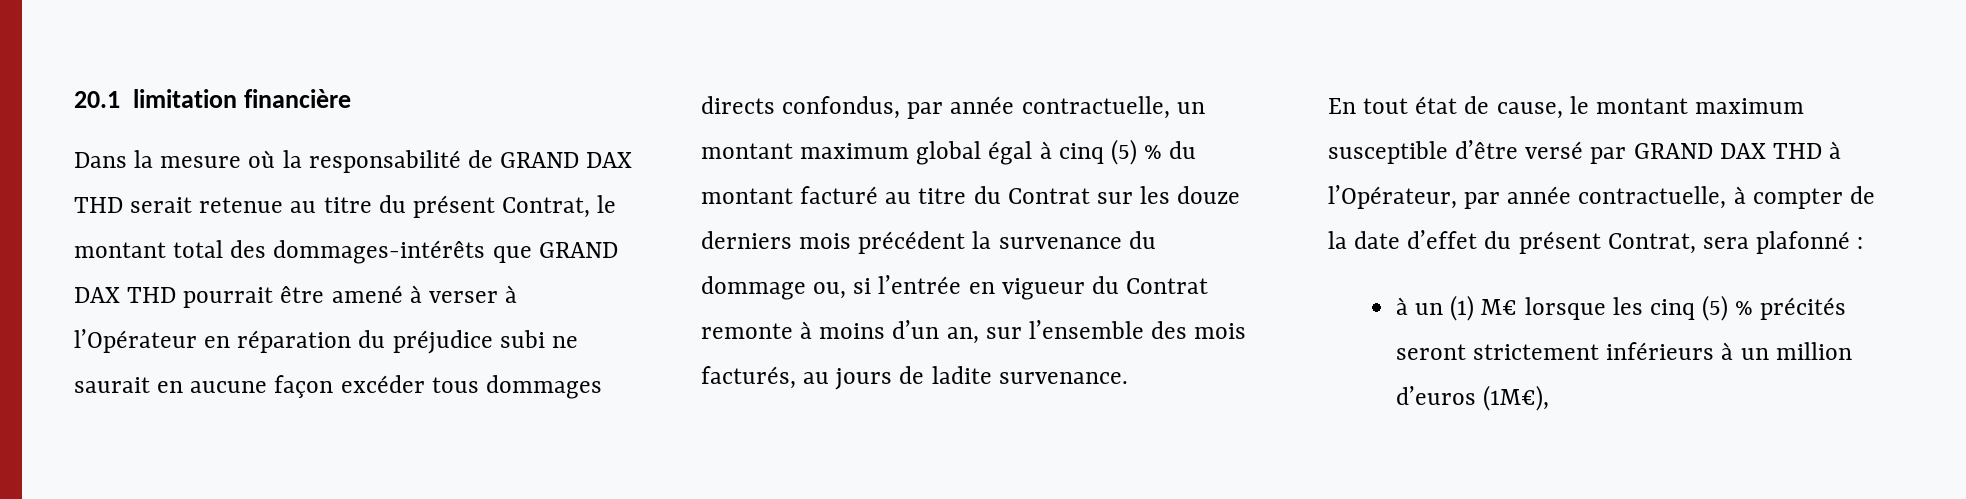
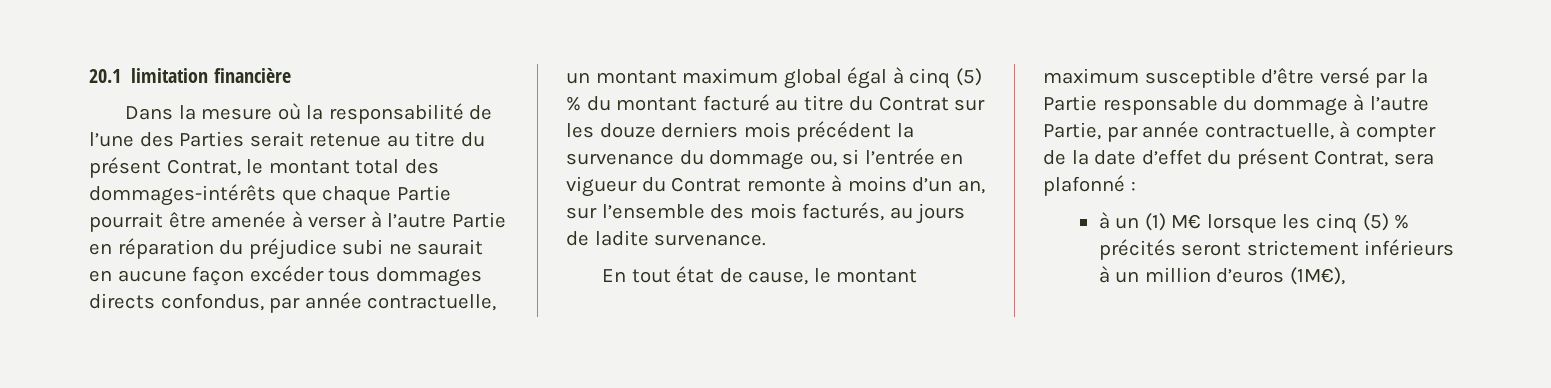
[500,152,633,168] [74,197,123,213] GRAND DAX THD -> [89,131,245,147] l’une des Parties
[538,242,618,258] [74,287,177,303] GRAND DAX THD -> [322,185,451,206] chaque Partie
[331,285,403,303] amené -> [211,211,287,228] amenée
[74,329,197,353] l’Opérateur -> [387,212,506,228] l’autre Partie
[1633,141,1842,159] [1328,185,1457,209] GRAND DAX THD à l’Opérateur, -> [1410,69,1428,84] [1043,94,1429,116] [1043,122,1101,140] la Partie responsable du dommage à l’autre Partie,

